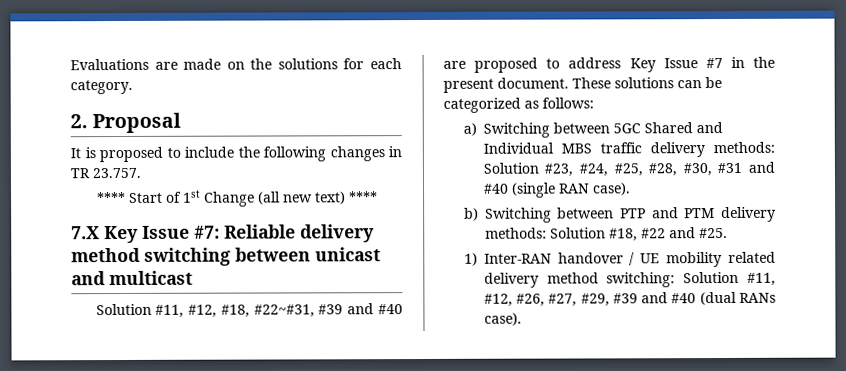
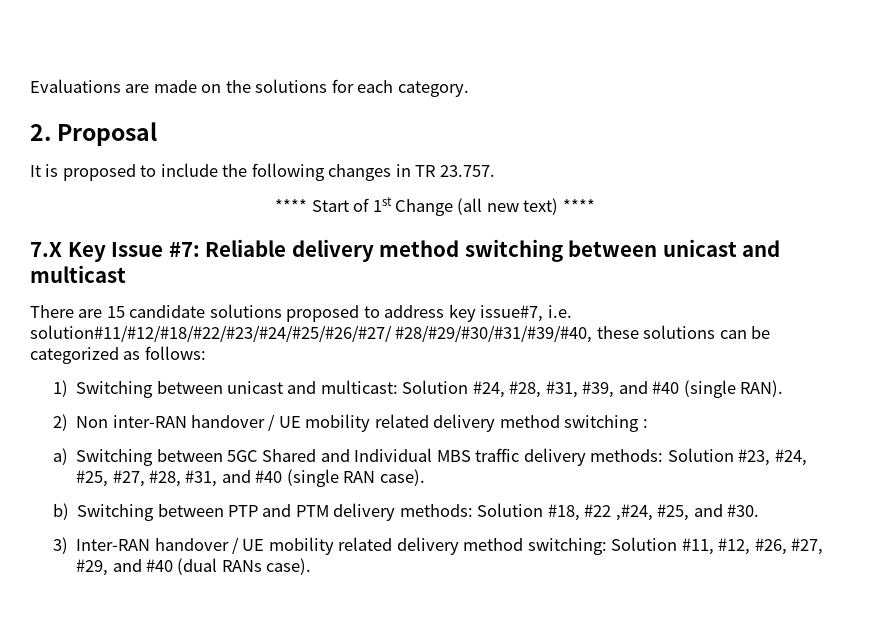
[95,303,403,318] [443,56,775,73] [443,77,611,93] Solution #11, #12, #18, #22~#31, #39 and #40 are proposed to address Key Issue #7 in the present document. These -> [30,304,572,322] [30,325,639,343] There are 15 candidate solutions proposed to address key issue#7, i.e. solution#11/#12/#18/#22/#23/#24/#25/#26/#27/ #28/#29/#30/#31/#39/#40, these
(594, 103) none -> [52,380,783,398] [52,414,648,432] // 1) Switching between unicast and multicast: Solution #24, #28, #31, #39, and #40 (single RAN). // 2) Non inter-RAN handover / UE mobility related delivery method switching :
[648,162,743,177] #28, #30, #31 -> [112,470,218,487] #27, #28, #31,
[668,227,728,239] [463,252,478,266] and #25. // 1) -> [615,504,759,521] [52,537,68,554] ,#24, #25, and #30. // 3)
[612,293,638,304] #39 -> (109, 567) none

